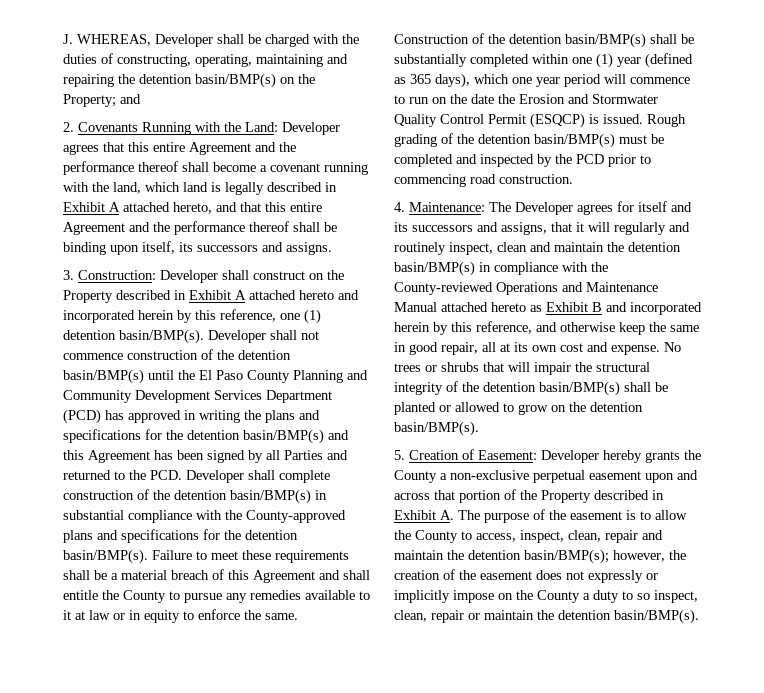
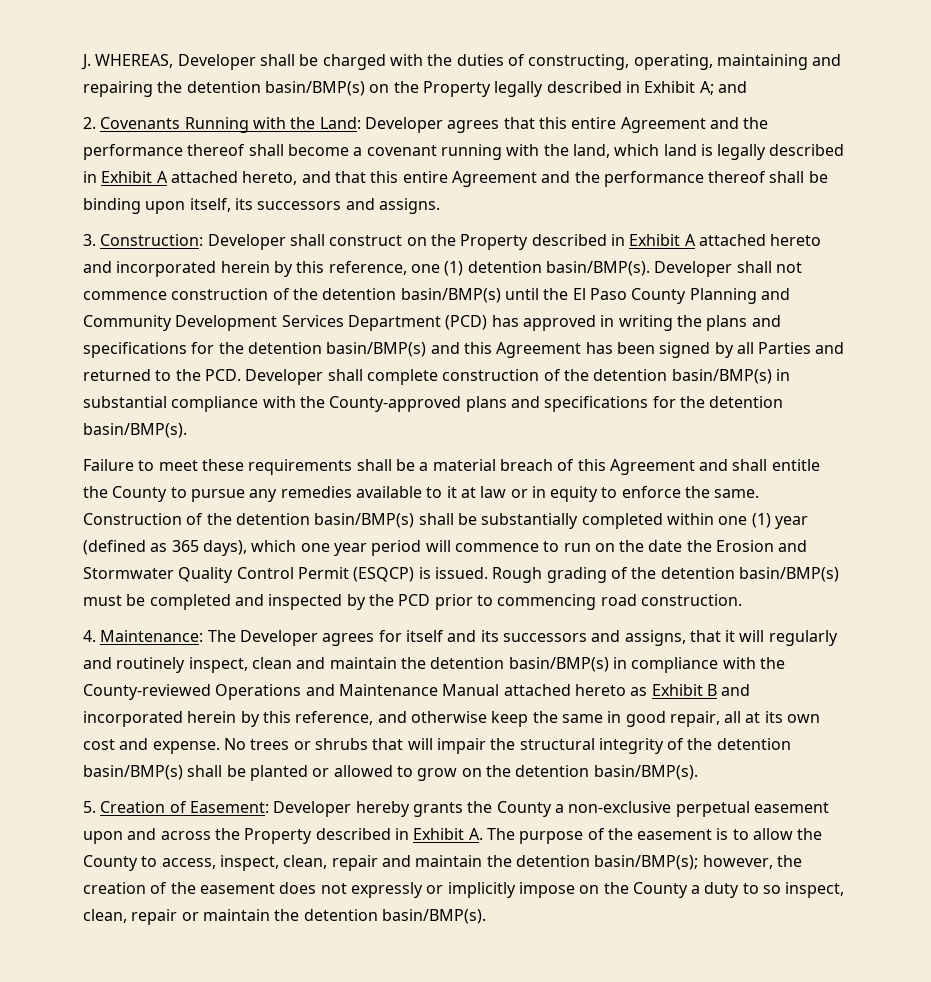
[63,94,116,107] Property; -> [422,81,714,97] Property legally described in Exhibit A;
(148, 556) none -> (187, 430) //
[434,489,516,503] that portion of -> (211, 835) none

